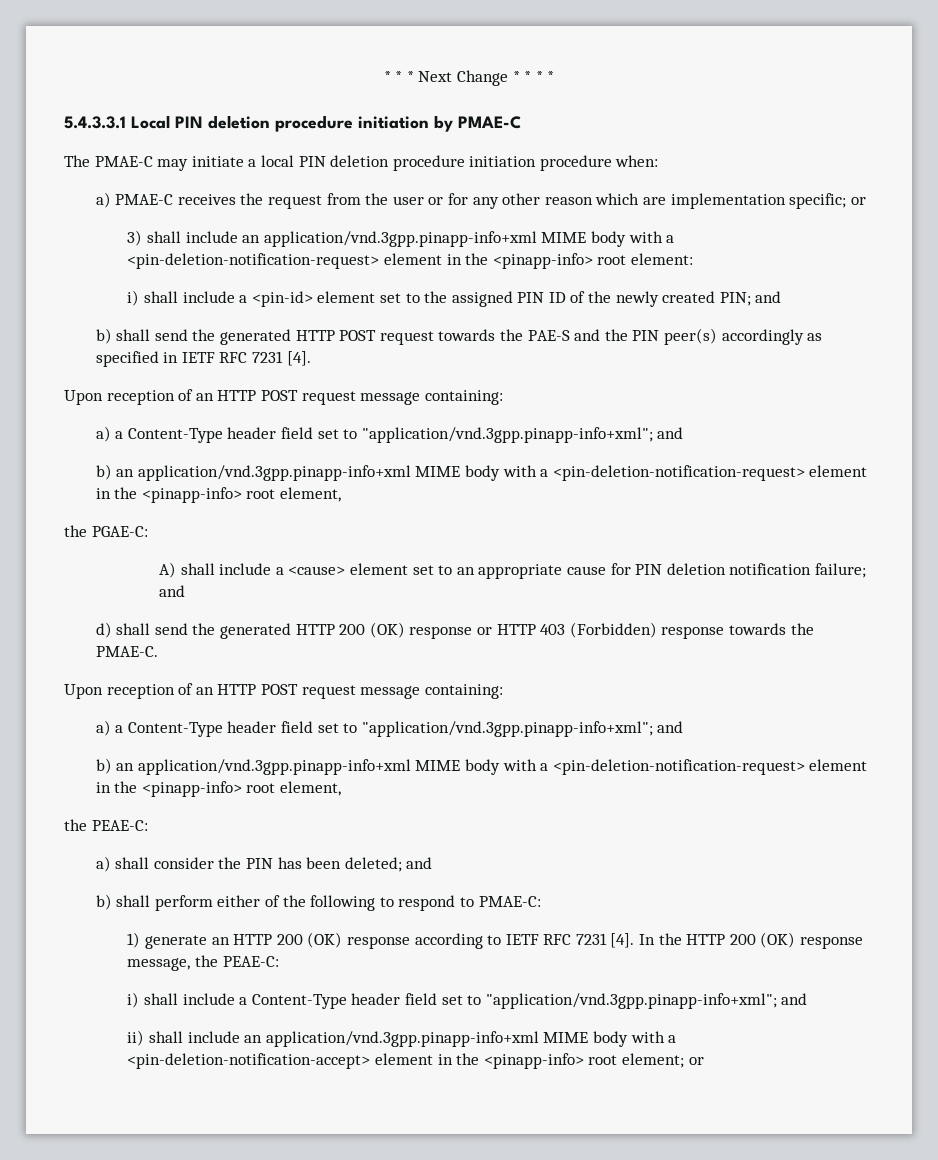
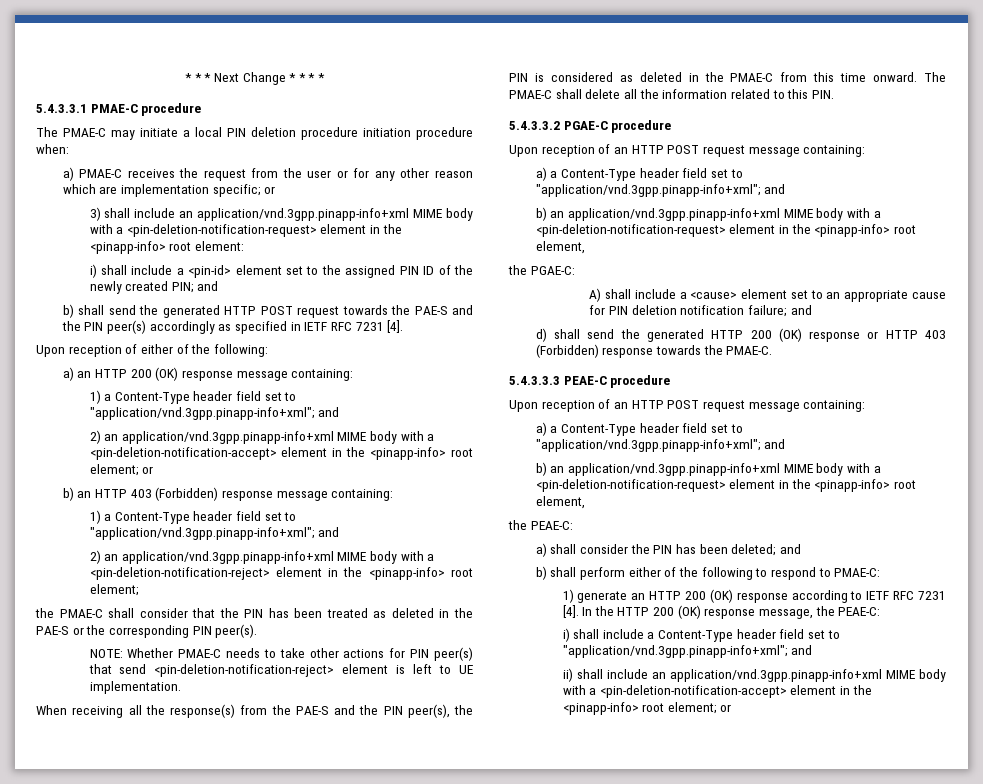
[131,115,521,132] Local PIN deletion procedure initiation by PMAE-C -> [90,103,202,116] PMAE-C procedure
(311, 358) none -> [36,344,268,357] [62,367,354,381] [89,390,297,404] [89,407,340,420] [89,430,435,444] [89,447,473,460] [89,464,154,476] [62,487,394,501] [89,510,297,524] [89,527,340,540] [89,550,435,564] [89,567,474,580] [89,584,139,596] [35,608,474,618] [36,624,258,638] [89,647,473,661] [88,664,474,677] [89,681,181,694] [36,704,473,718] [509,72,946,82] [509,89,834,99] [509,120,672,133] // Upon reception of either of the following: // a) an HTTP 200 (OK) response message containing: // 1) a Content-Type header field set to "application/vnd.3gpp.pinapp-info+xml"; and // 2) an application/vnd.3gpp.pinapp-info+xml MIME body with a <pin-deletion-notification-accept> element in the <pinapp-info> root element; or // b) an HTTP 403 (Forbidden) response message containing: // 1) a Content-Type header field set to "application/vnd.3gpp.pinapp-info+xml"; and // 2) an application/vnd.3gpp.pinapp-info+xml MIME body with a <pin-deletion-notification-reject> element in the <pinapp-info> root element; // the PMAE-C shall consider that the PIN has been treated as deleted in the PAE-S or the corresponding PIN peer(s). // NOTE: Whether PMAE-C needs to take other actions for PIN peer(s) that send <pin-deletion-notification-reject> element is left to UE implementation. // When receiving all the response(s) from the PAE-S and the PIN peer(s), the PIN is considered as deleted in the PMAE-C from this time onward. The PMAE-C shall delete all the information related to this PIN. // 5.4.3.3.2 PGAE-C procedure
(158, 651) none -> [509,375,671,388] // 5.4.3.3.3 PEAE-C procedure

